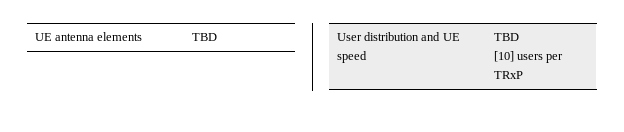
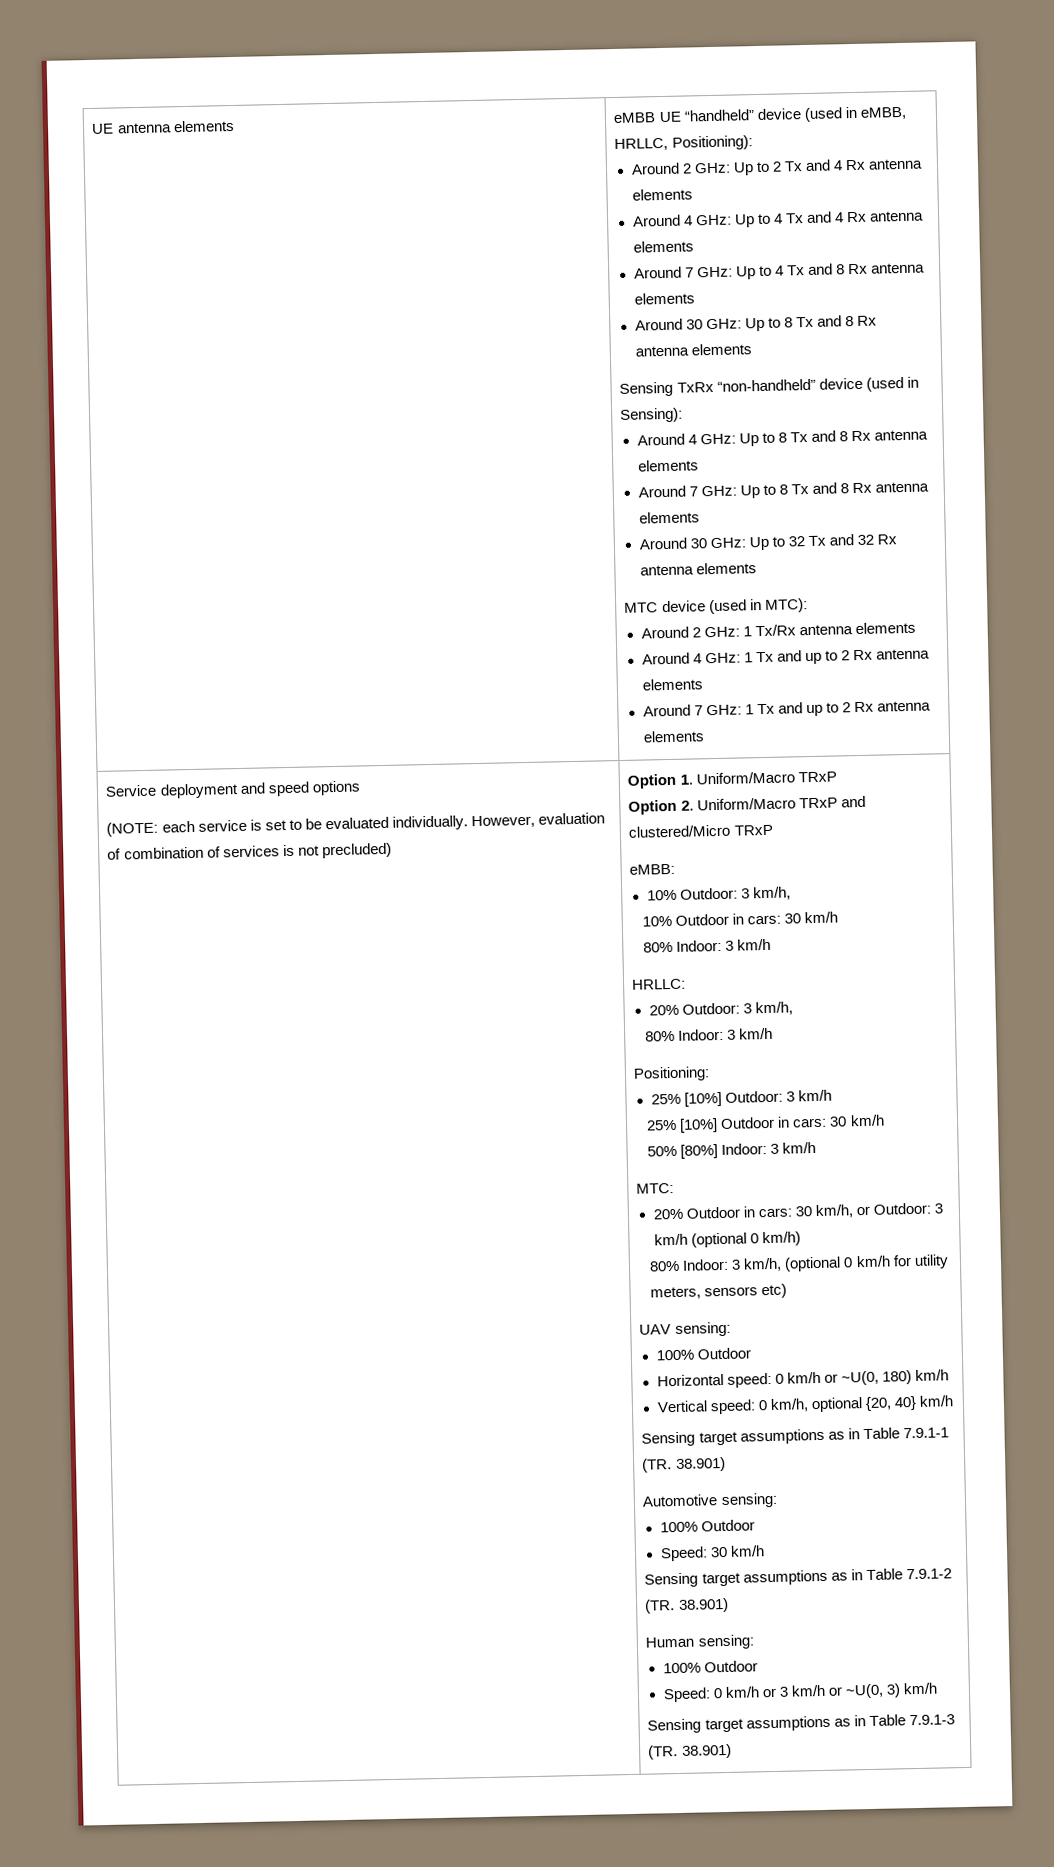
[191,33,217,41] [336,32,460,41] [336,51,367,63] [493,33,519,41] [493,51,564,63] [493,71,523,79] TBD // User distribution and UE speed | TBD // [10] users per TRxP -> [613,106,907,123] [614,135,753,151] [630,158,924,176] [631,188,693,201] [631,210,925,228] [632,240,694,253] [633,262,926,280] [633,292,695,305] [634,315,878,332] [634,343,753,357] [619,376,919,397] [620,407,684,423] [636,429,929,447] [637,459,699,472] [637,481,930,499] [638,511,700,524] [638,534,898,551] [639,562,758,576] [624,598,808,615] [640,621,917,639] [641,648,931,665] [641,678,703,691] [642,700,932,717] [642,730,705,743] [105,780,361,799] [106,812,605,837] [107,842,392,860] [627,771,837,789] [628,795,866,815] [628,824,773,838] [629,863,676,875] [646,886,792,901] [642,911,839,927] [643,938,772,953] [631,978,687,990] [648,1001,794,1016] [645,1027,774,1042] [633,1066,711,1082] [650,1089,833,1107] [646,1114,885,1133] [647,1141,817,1159] [636,1182,675,1194] [652,1202,944,1220] [653,1231,802,1248] [649,1254,949,1272] [650,1283,788,1300] [639,1321,731,1337] [655,1347,752,1361] [656,1369,950,1388] [656,1395,954,1415] [641,1427,949,1447] [642,1456,726,1473] [642,1492,778,1509] [659,1519,756,1533] [659,1545,766,1562] [644,1568,952,1588] [644,1597,729,1614] [645,1634,755,1650] [662,1660,759,1674] [662,1682,939,1703] [647,1714,955,1734] [648,1743,732,1760] eMBB UE “handheld” device (used in eMBB, HRLLC, Positioning): // Around 2 GHz: Up to 2 Tx and 4 Rx antenna elements // Around 4 GHz: Up to 4 Tx and 4 Rx antenna elements // Around 7 GHz: Up to 4 Tx and 8 Rx antenna elements // Around 30 GHz: Up to 8 Tx and 8 Rx antenna elements // Sensing TxRx “non-handheld” device (used in Sensing): // Around 4 GHz: Up to 8 Tx and 8 Rx antenna elements // Around 7 GHz: Up to 8 Tx and 8 Rx antenna elements // Around 30 GHz: Up to 32 Tx and 32 Rx antenna elements // MTC device (used in MTC): // Around 2 GHz: 1 Tx/Rx antenna elements // Around 4 GHz: 1 Tx and up to 2 Rx antenna elements // Around 7 GHz: 1 Tx and up to 2 Rx antenna elements // Service deployment and speed options // (NOTE: each service is set to be evaluated individually. However, evaluation of combination of services is not precluded) | Option 1. Uniform/Macro TRxP // Option 2. Uniform/Macro TRxP and clustered/Micro TRxP // eMBB: // 10% Outdoor: 3 km/h, // 10% Outdoor in cars: 30 km/h // 80% Indoor: 3 km/h // HRLLC: // 20% Outdoor: 3 km/h, // 80% Indoor: 3 km/h // Positioning: // 25% [10%] Outdoor: 3 km/h // 25% [10%] Outdoor in cars: 30 km/h // 50% [80%] Indoor: 3 km/h // MTC: // 20% Outdoor in cars: 30 km/h, or Outdoor: 3 km/h (optional 0 km/h) // 80% Indoor: 3 km/h, (optional 0 km/h for utility meters, sensors etc) // UAV sensing: // 100% Outdoor // Horizontal speed: 0 km/h or ~U(0, 180) km/h // Vertical speed: 0 km/h, optional {20, 40} km/h // Sensing target assumptions as in Table 7.9.1-1 (TR. 38.901) // Automotive sensing: // 100% Outdoor // Speed: 30 km/h // Sensing target assumptions as in Table 7.9.1-2 (TR. 38.901) // Human sensing: // 100% Outdoor // Speed: 0 km/h or 3 km/h or ~U(0, 3) km/h // Sensing target assumptions as in Table 7.9.1-3 (TR. 38.901)

